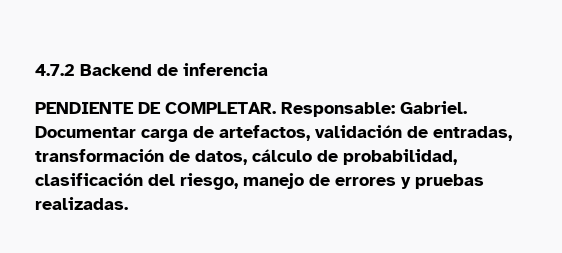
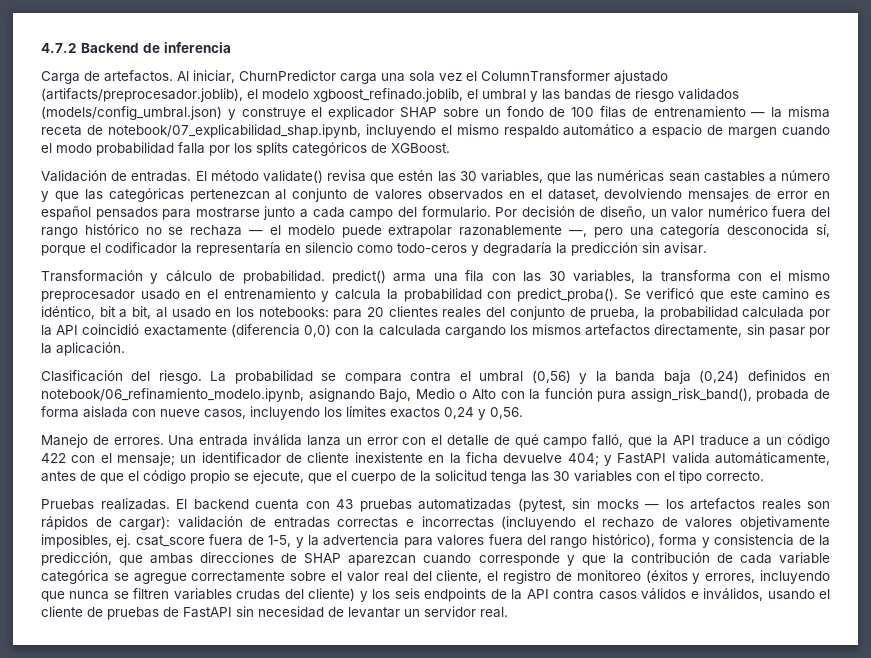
[35,101,467,117] [35,125,512,142] [35,149,457,165] [35,173,484,190] [35,197,128,210] PENDIENTE DE COMPLETAR. Responsable: Gabriel. Documentar carga de artefactos, validación de entradas, transformación de datos, cálculo de probabilidad, clasificación del riesgo, manejo de errores y pruebas realizadas. -> [41,70,668,84] [41,88,739,102] [41,106,830,120] [41,124,830,138] [41,142,450,156] [41,170,830,184] [41,188,830,202] [41,206,830,220] [41,224,830,238] [41,242,707,256] [41,270,830,284] [41,288,830,302] [41,306,831,320] [41,324,830,338] [41,342,125,356] [41,370,831,384] [41,388,830,402] [41,406,523,420] [41,434,831,448] [41,452,831,466] [41,470,764,484] [41,498,830,512] [41,516,830,530] [41,534,831,548] [41,552,831,566] [41,570,831,584] [41,588,831,602] [41,606,508,620] Carga de artefactos. Al iniciar, ChurnPredictor carga una sola vez el ColumnTransformer ajustado (artifacts/preprocesador.joblib), el modelo xgboost_refinado.joblib, el umbral y las bandas de riesgo validados (models/config_umbral.json) y construye el explicador SHAP sobre un fondo de 100 filas de entrenamiento — la misma receta de notebook/07_explicabilidad_shap.ipynb, incluyendo el mismo respaldo automático a espacio de margen cuando el modo probabilidad falla por los splits categóricos de XGBoost. // Validación de entradas. El método validate() revisa que estén las 30 variables, que las numéricas sean castables a número y que las categóricas pertenezcan al conjunto de valores observados en el dataset, devolviendo mensajes de error en español pensados para mostrarse junto a cada campo del formulario. Por decisión de diseño, un valor numérico fuera del rango histórico no se rechaza — el modelo puede extrapolar razonablemente —, pero una categoría desconocida sí, porque el codificador la representaría en silencio como todo-ceros y degradaría la predicción sin avisar. // Transformación y cálculo de probabilidad. predict() arma una fila con las 30 variables, la transforma con el mismo preprocesador usado en el entrenamiento y calcula la probabilidad con predict_proba(). Se verificó que este camino es idéntico, bit a bit, al usado en los notebooks: para 20 clientes reales del conjunto de prueba, la probabilidad calculada por la API coincidió exactamente (diferencia 0,0) con la calculada cargando los mismos artefactos directamente, sin pasar por la aplicación. // Clasificación del riesgo. La probabilidad se compara contra el umbral (0,56) y la banda baja (0,24) definidos en notebook/06_refinamiento_modelo.ipynb, asignando Bajo, Medio o Alto con la función pura assign_risk_band(), probada de forma aislada con nueve casos, incluyendo los límites exactos 0,24 y 0,56. // Manejo de errores. Una entrada inválida lanza un error con el detalle de qué campo falló, que la API traduce a un código 422 con el mensaje; un identificador de cliente inexistente en la ficha devuelve 404; y FastAPI valida automáticamente, antes de que el código propio se ejecute, que el cuerpo de la solicitud tenga las 30 variables con el tipo correcto. // Pruebas realizadas. El backend cuenta con 43 pruebas automatizadas (pytest, sin mocks — los artefactos reales son rápidos de cargar): validación de entradas correctas e incorrectas (incluyendo el rechazo de valores objetivamente imposibles, ej. csat_score fuera de 1-5, y la advertencia para valores fuera del rango histórico), forma y consistencia de la predicción, que ambas direcciones de SHAP aparezcan cuando corresponde y que la contribución de cada variable categórica se agregue correctamente sobre el valor real del cliente, el registro de monitoreo (éxitos y errores, incluyendo que nunca se filtren variables crudas del cliente) y los seis endpoints de la API contra casos válidos e inválidos, usando el cliente de pruebas de FastAPI sin necesidad de levantar un servidor real.

